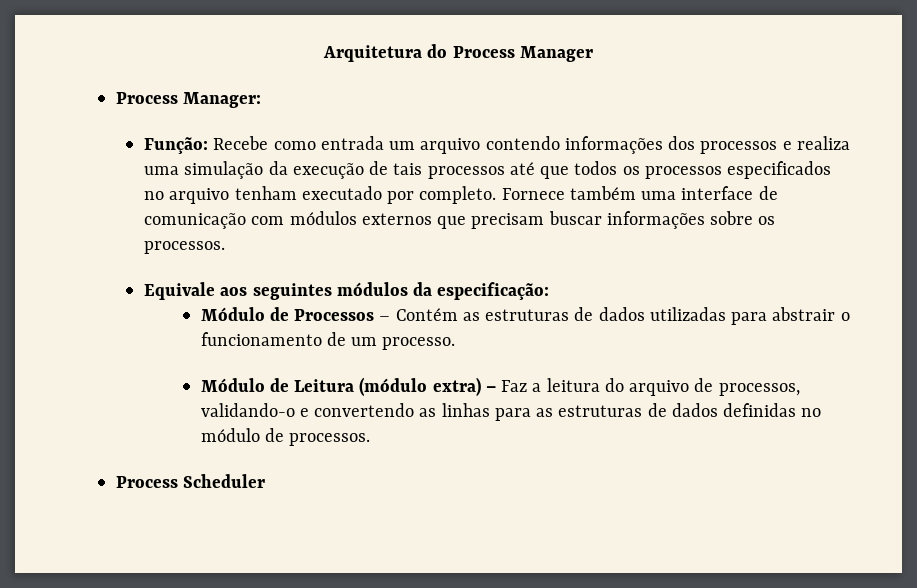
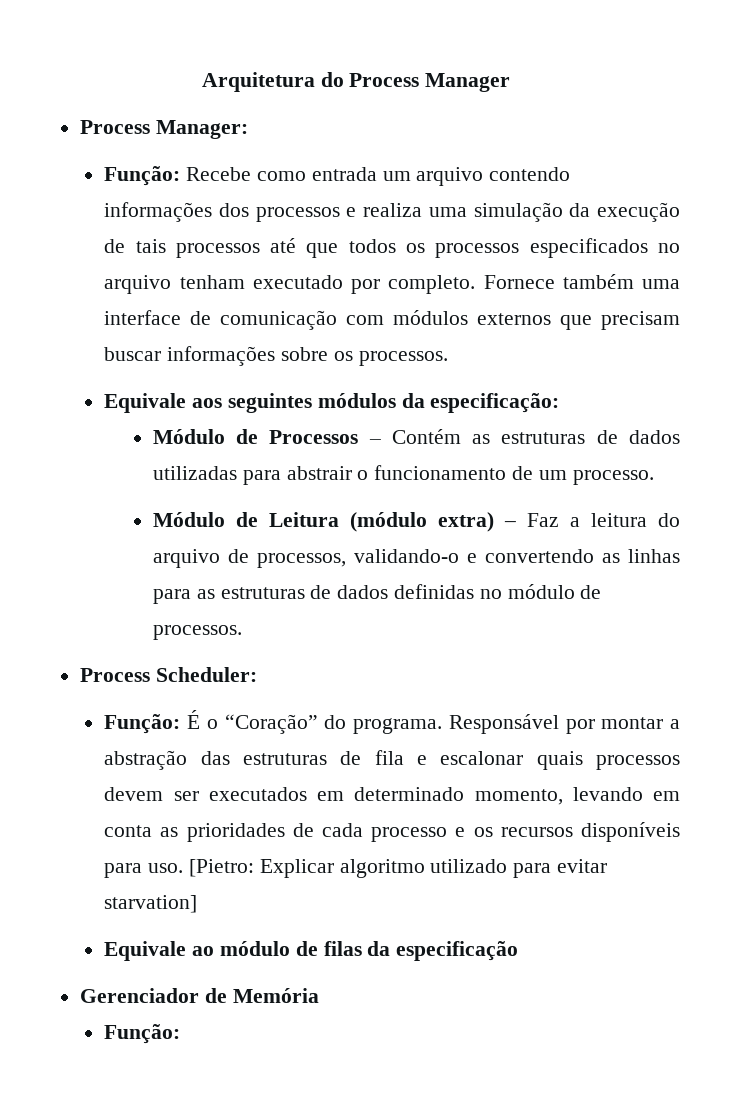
[182,474,265,488] Scheduler -> [155,667,257,682] [104,710,681,734] [104,750,680,770] [104,787,680,805] [104,822,680,842] [104,859,607,878] [104,895,198,913] [104,941,519,961] [79,988,319,1003] [104,1024,181,1044] Scheduler: // Função: É o “Coração” do programa. Responsável por montar a abstração das estruturas de fila e escalonar quais processos devem ser executados em determinado momento, levando em conta as prioridades de cada processo e os recursos disponíveis para uso. [Pietro: Explicar algoritmo utilizado para evitar starvation] // Equivale ao módulo de filas da especificação // Gerenciador de Memória // Função:

